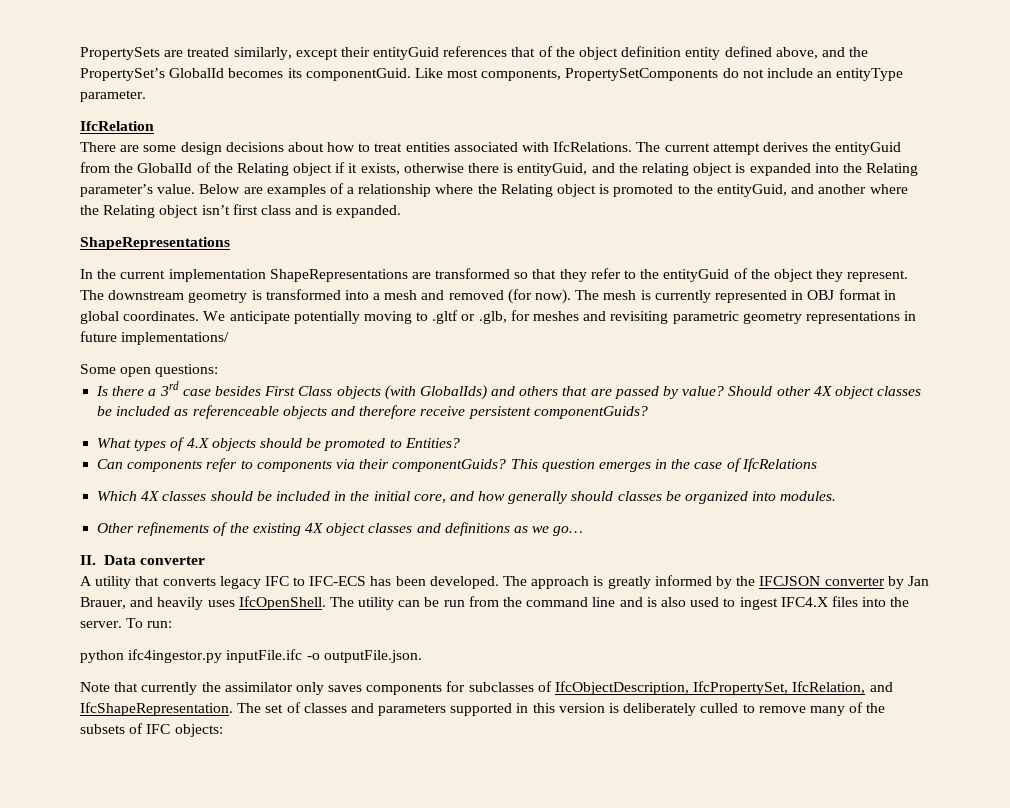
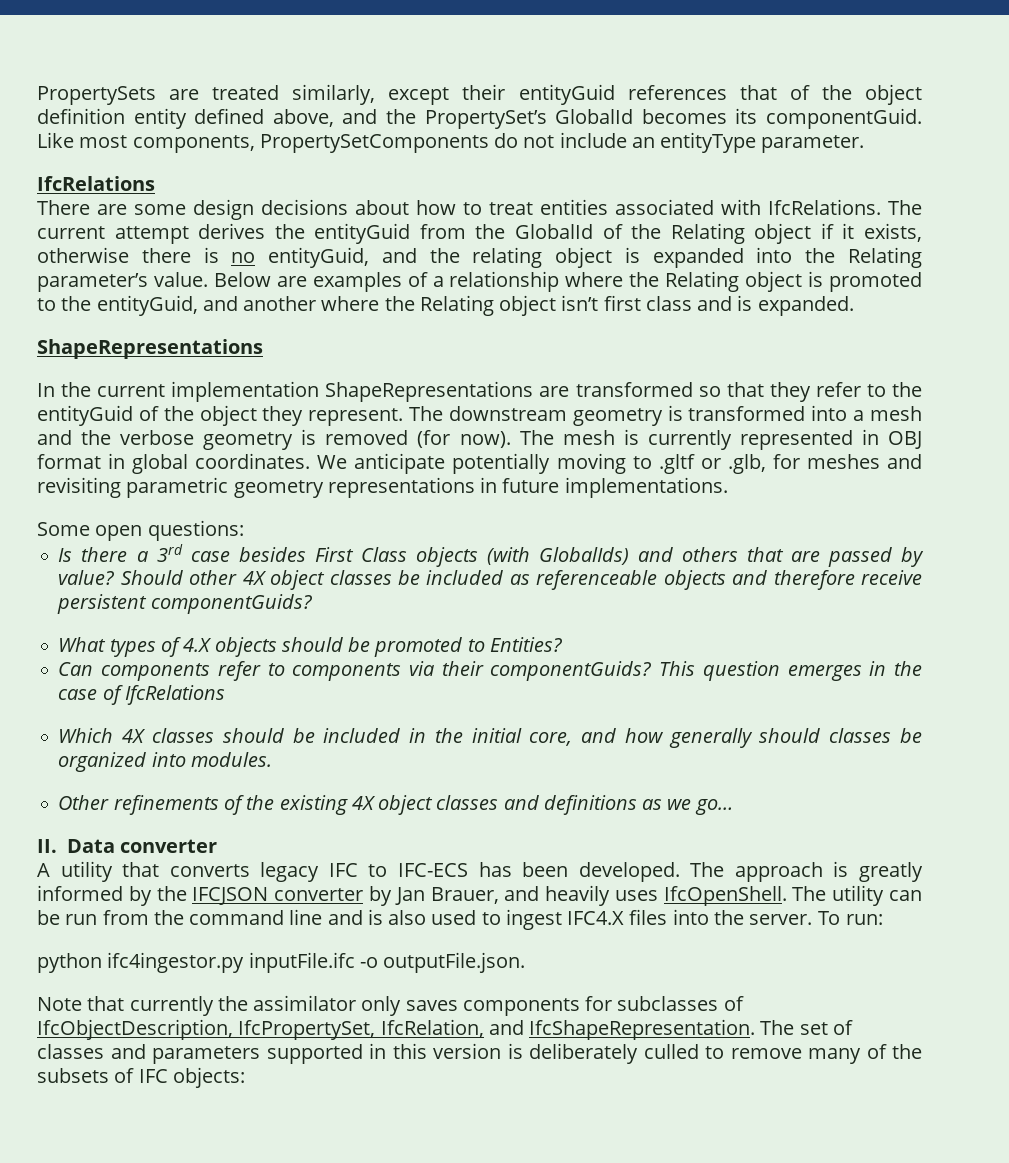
[80,121,154,131] IfcRelation -> [37,176,155,191] IfcRelations
(514, 168) none -> [231,252,256,263] no
(445, 295) none -> [81,429,317,450] the verbose geometry is
[121,332,230,345] implementations/ -> [564,477,728,498] implementations.

